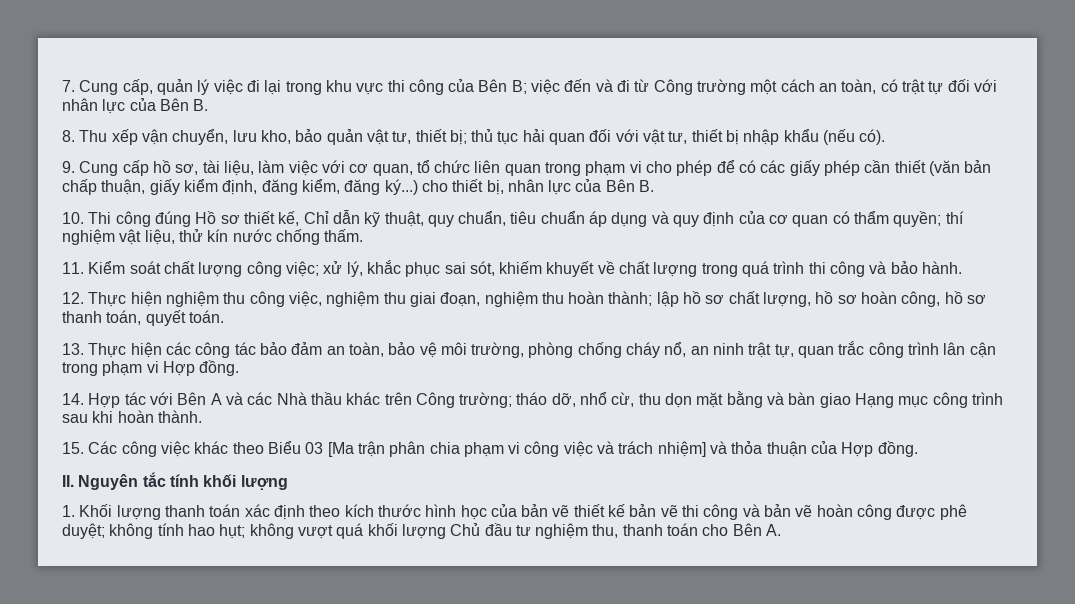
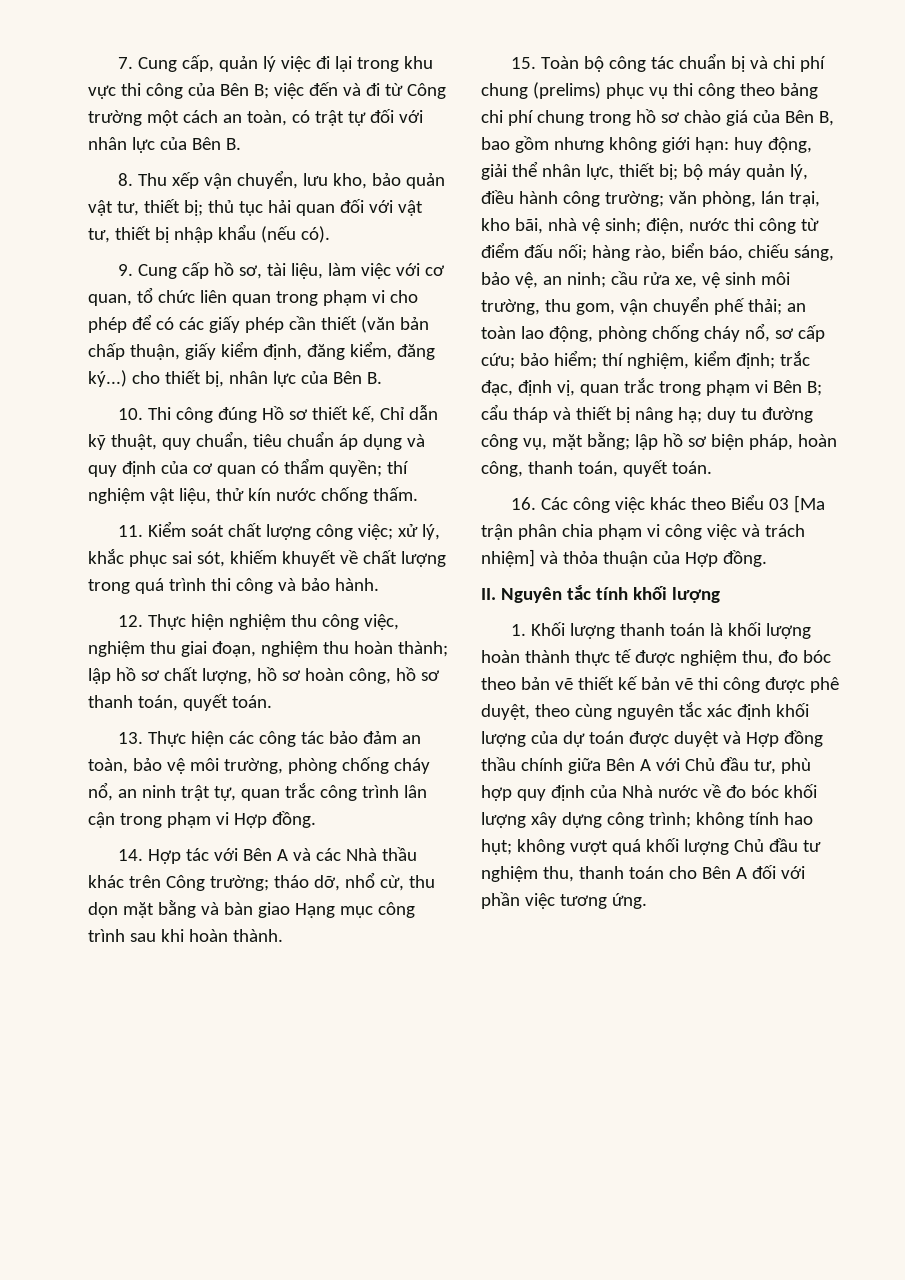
(84, 448) none -> [540,53,826,72] [481,82,818,99] [481,109,834,126] [481,136,812,153] [481,161,808,180] [481,190,820,207] [481,218,819,234] [481,242,834,261] [481,271,790,288] [481,296,806,315] [481,323,825,342] [481,350,810,369] [481,378,822,396] [481,404,813,423] [481,432,837,450] [481,460,712,477] [510,497,536,510] Toàn bộ công tác chuẩn bị và chi phí chung (prelims) phục vụ thi công theo bảng chi phí chung trong hồ sơ chào giá của Bên B, bao gồm nhưng không giới hạn: huy động, giải thể nhân lực, thiết bị; bộ máy quản lý, điều hành công trường; văn phòng, lán trại, kho bãi, nhà vệ sinh; điện, nước thi công từ điểm đấu nối; hàng rào, biển báo, chiếu sáng, bảo vệ, an ninh; cầu rửa xe, vệ sinh môi trường, thu gom, vận chuyển phế thải; an toàn lao động, phòng chống cháy nổ, sơ cấp cứu; bảo hiểm; thí nghiệm, kiểm định; trắc đạc, định vị, quan trắc trong phạm vi Bên B; cẩu tháp và thiết bị nâng hạ; duy tu đường công vụ, mặt bằng; lập hồ sơ biện pháp, hoàn công, thanh toán, quyết toán. // 16.
[244,504,517,520] xác định theo kích thước hình học của -> [709,622,811,639] [481,649,831,666] [481,677,516,690] là khối lượng hoàn thành thực tế được nghiệm thu, đo bóc theo
[742,504,967,520] [62,523,105,539] và bản vẽ hoàn công được phê duyệt; -> [764,677,839,693] [481,702,809,720] [481,730,823,747] [481,757,811,774] [481,784,817,801] [481,812,691,828] được phê duyệt, theo cùng nguyên tắc xác định khối lượng của dự toán được duyệt và Hợp đồng thầu chính giữa Bên A với Chủ đầu tư, phù hợp quy định của Nhà nước về đo bóc khối lượng xây dựng công trình;
[766,524,782,536] A. -> [735,865,805,879] [481,892,647,909] A đối với phần việc tương ứng.

